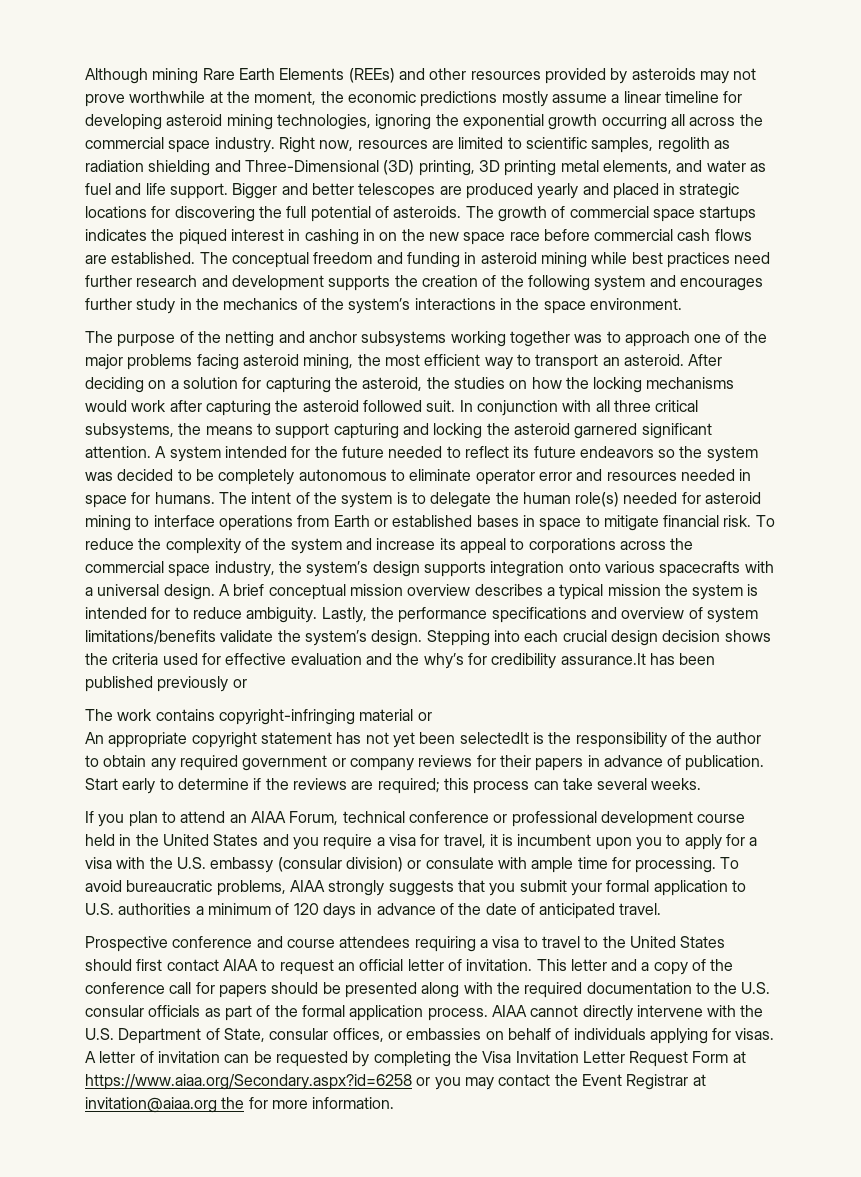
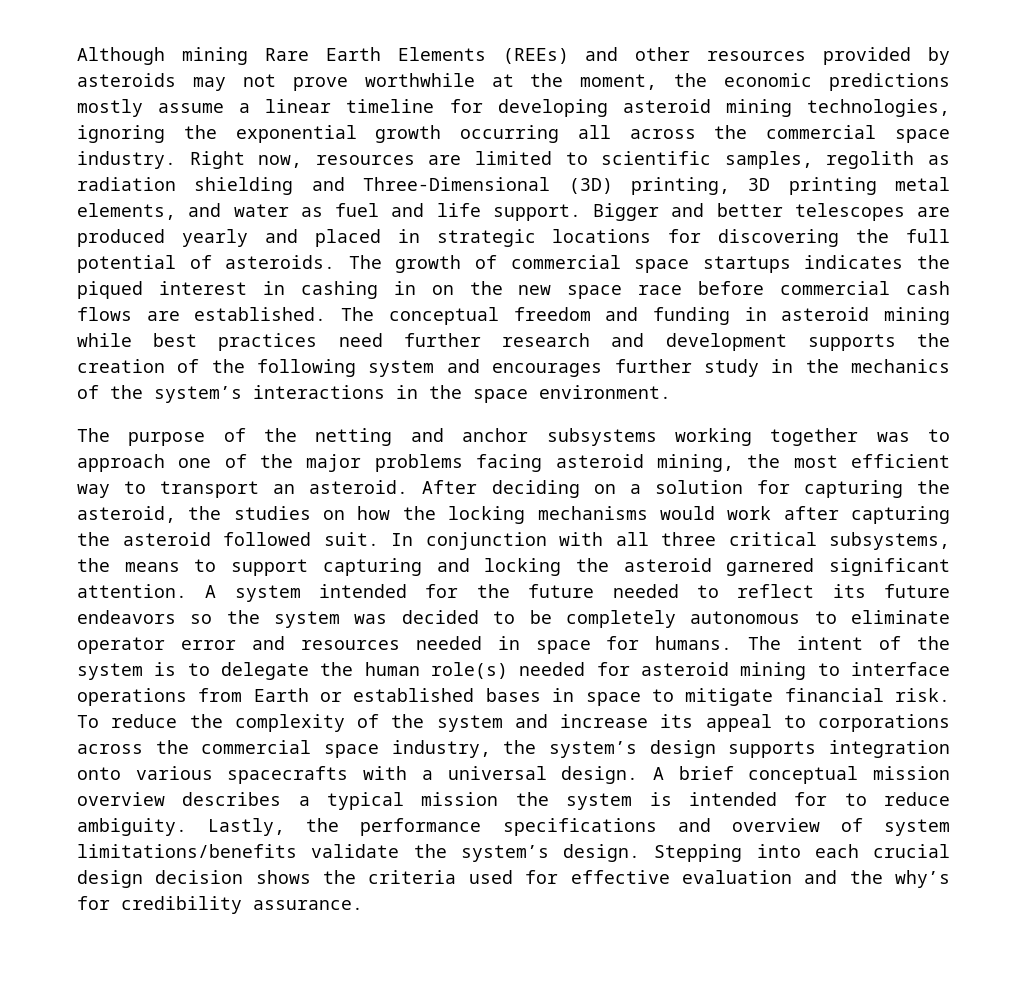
[560,653,716,665] [85,676,247,692] [85,709,432,725] [85,732,762,748] [85,755,765,771] [85,778,702,794] [85,811,746,827] [85,834,758,850] [85,857,740,873] [85,880,746,896] [85,903,662,919] [85,936,726,952] [85,959,734,975] [85,982,771,998] [85,1005,764,1021] [85,1028,775,1044] [85,1051,746,1067] [85,1074,706,1090] [85,1097,395,1113] assurance.It has been published previously or // The work contains copyright-infringing material or // An appropriate copyright statement has not yet been selectedIt is the responsibility of the author to obtain any required government or company reviews for their papers in advance of publication. Start early to determine if the reviews are required; this process can take several weeks. // If you plan to attend an AIAA Forum, technical conference or professional development course held in the United States and you require a visa for travel, it is incumbent upon you to apply for a visa with the U.S. embassy (consular division) or consulate with ample time for processing. To avoid bureaucratic problems, AIAA strongly suggests that you submit your formal application to U.S. authorities a minimum of 120 days in advance of the date of anticipated travel. // Prospective conference and course attendees requiring a visa to travel to the United States should first contact AIAA to request an official letter of invitation. This letter and a copy of the conference call for papers should be presented along with the required documentation to the U.S. consular officials as part of the formal application process. AIAA cannot directly intervene with the U.S. Department of State, consular offices, or embassies on behalf of individuals applying for visas. A letter of invitation can be requested by completing the Visa Invitation Letter Request Form at https://www.aiaa.org/Secondary.aspx?id=6258 or you may contact the Event Registrar at invitation@aiaa.org the for more information. -> [253,900,363,910] assurance.

